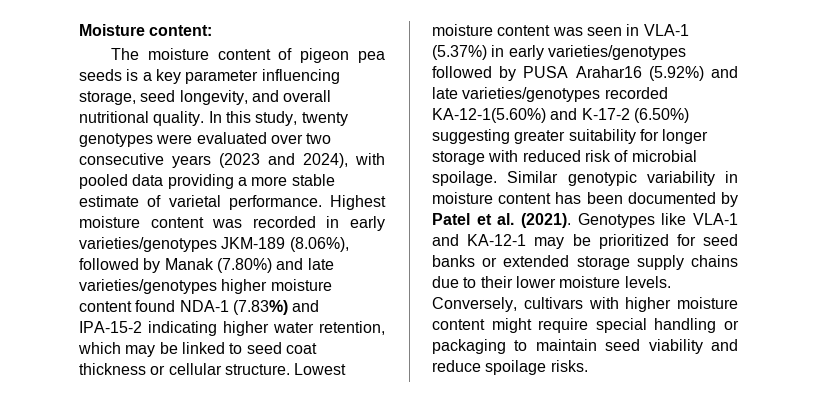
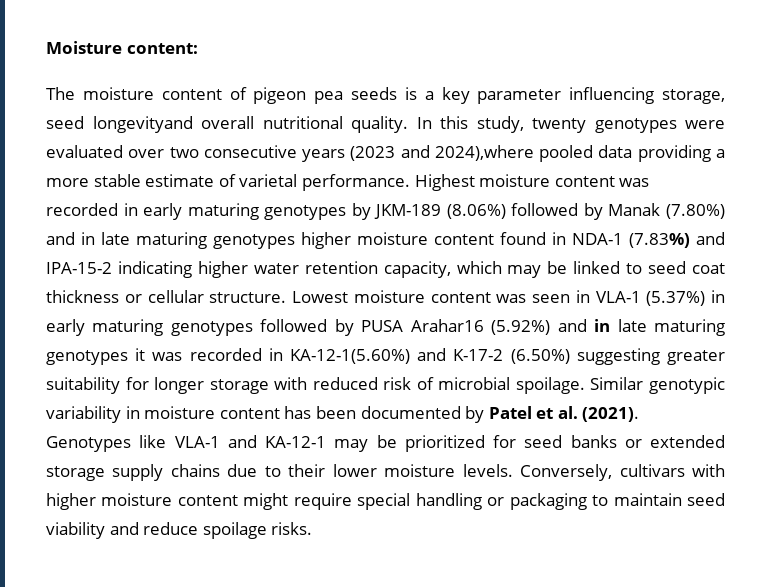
[179,90,279,105] longevity, and -> [92,116,193,133] longevityand
[303,153,385,168] 2024), with -> [434,145,534,161] 2024),where
[79,237,349,252] varieties/genotypes JKM-189 (8.06%), -> [187,203,506,220] maturing genotypes by JKM-189 (8.06%)
[307,258,334,270] [79,279,217,294] late varieties/genotypes -> [81,232,295,249] in late maturing genotypes
(176, 306) none -> [552,232,566,245] in
[319,321,385,335] retention, -> [304,261,451,278] retention capacity,
[547,45,686,60] varieties/genotypes -> [92,319,253,336] maturing genotypes
[432,87,668,102] late varieties/genotypes recorded -> [594,319,725,336] [46,348,283,365] in late maturing genotypes it was recorded in

